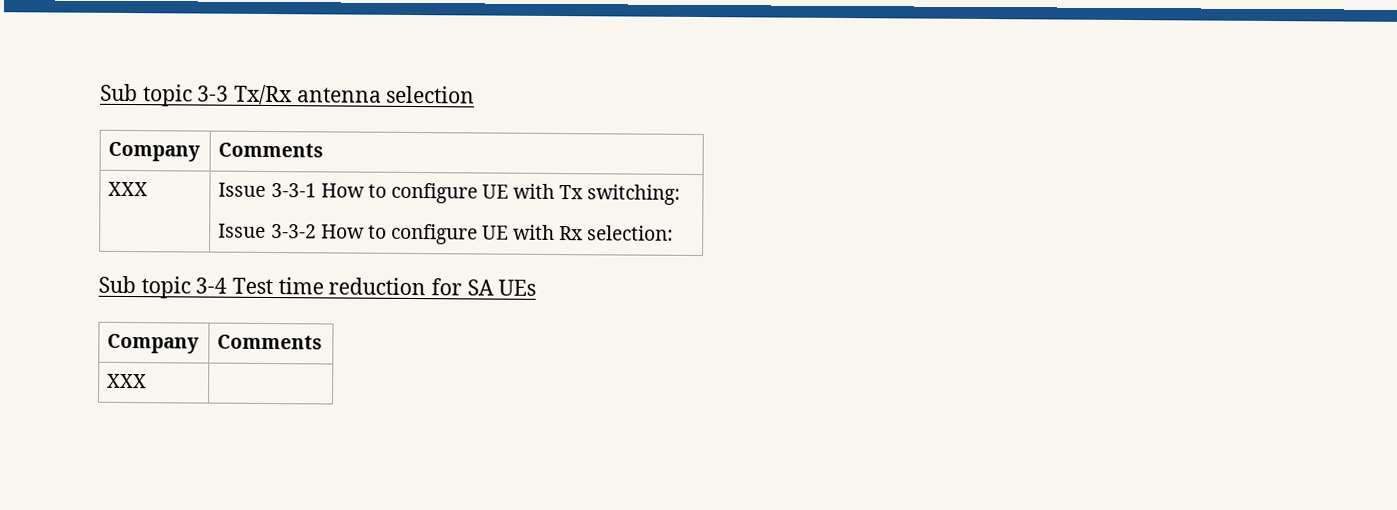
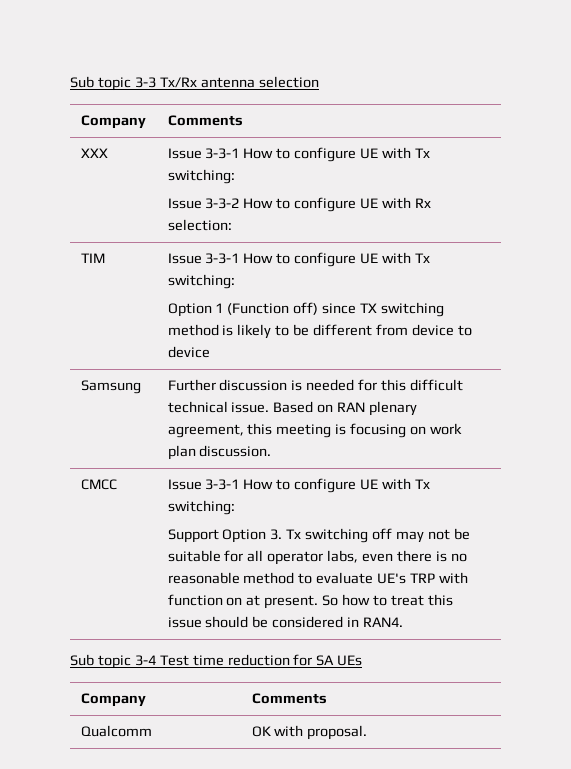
(674, 233) none -> [80,253,105,263] [167,252,430,267] [167,274,235,289] [167,302,445,317] [167,324,472,339] [167,346,210,358] [80,380,141,394] [167,379,464,391] [167,401,418,416] [167,423,463,438] [167,445,272,460] [80,479,117,490] [167,478,430,493] [167,500,235,515] [167,528,470,543] [167,550,467,565] [167,572,469,584] [167,594,453,609] [167,616,404,628] // TIM | Issue 3-3-1 How to configure UE with Tx switching: // Option 1 (Function off) since TX switching method is likely to be different from device to device // Samsung | Further discussion is needed for this difficult technical issue. Based on RAN plenary agreement, this meeting is focusing on work plan discussion. // CMCC | Issue 3-3-1 How to configure UE with Tx switching: // Support Option 3. Tx switching off may not be suitable for all operator labs, even there is no reasonable method to evaluate UE's TRP with function on at present. So how to treat this issue should be considered in RAN4.
[107,373,148,389] XXX | -> [80,725,152,737] [251,725,368,740] Qualcomm | OK with proposal.

